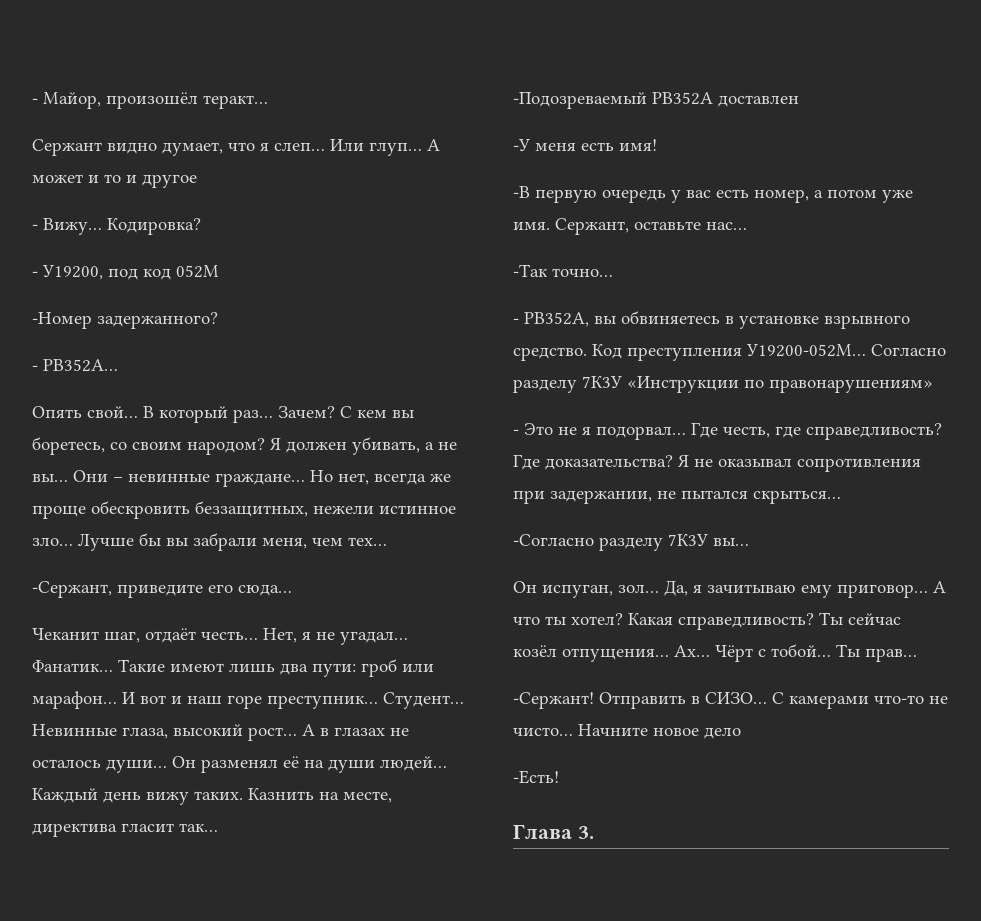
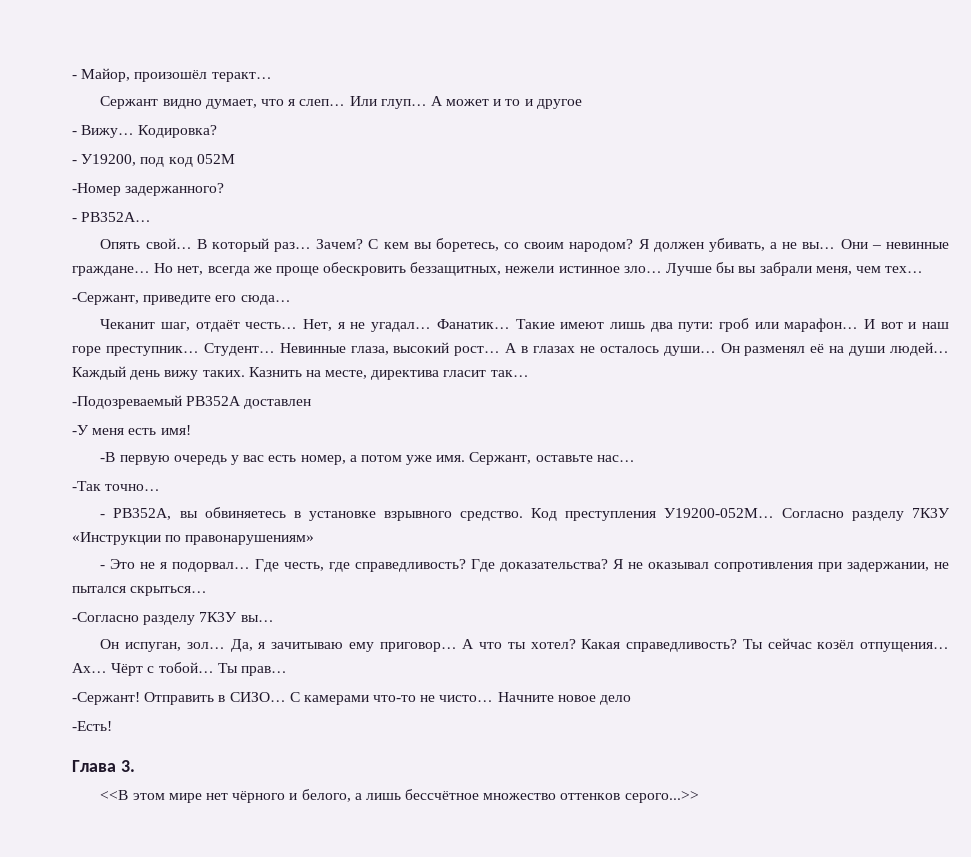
(594, 832) none -> [100,789,699,803] // <<В этом мире нет чёрного и белого, а лишь бессчётное множество оттенков серого...>>

